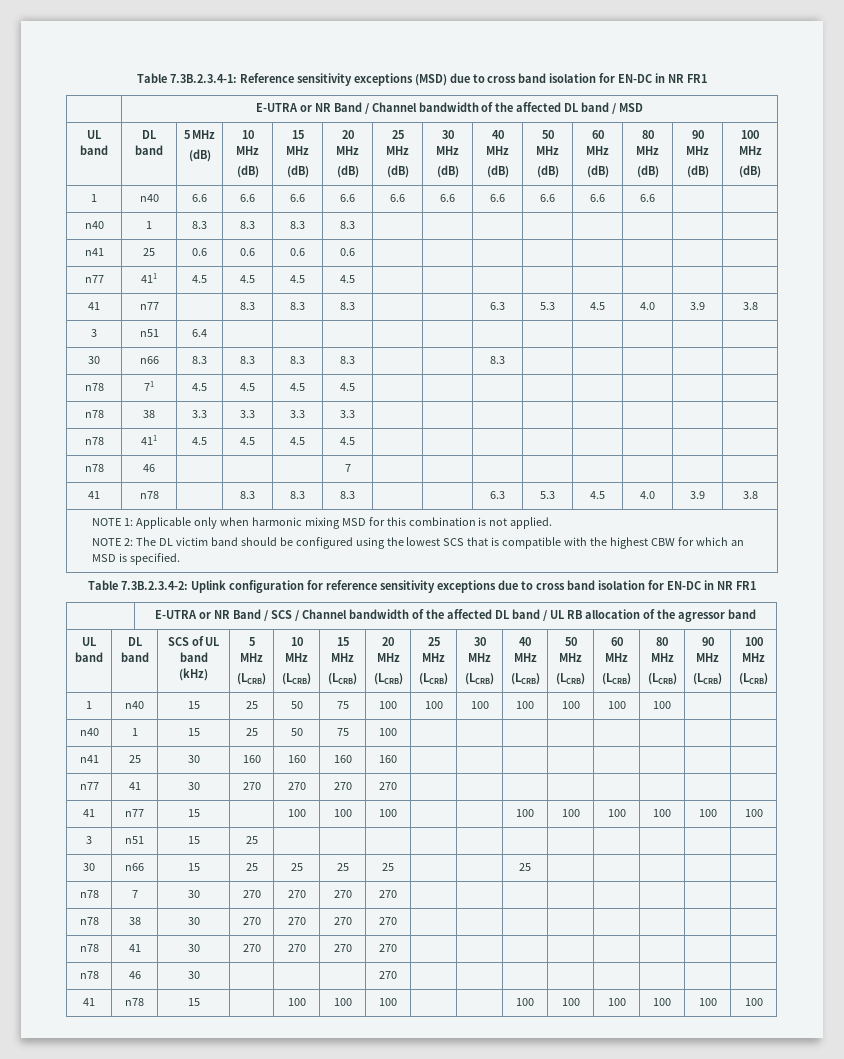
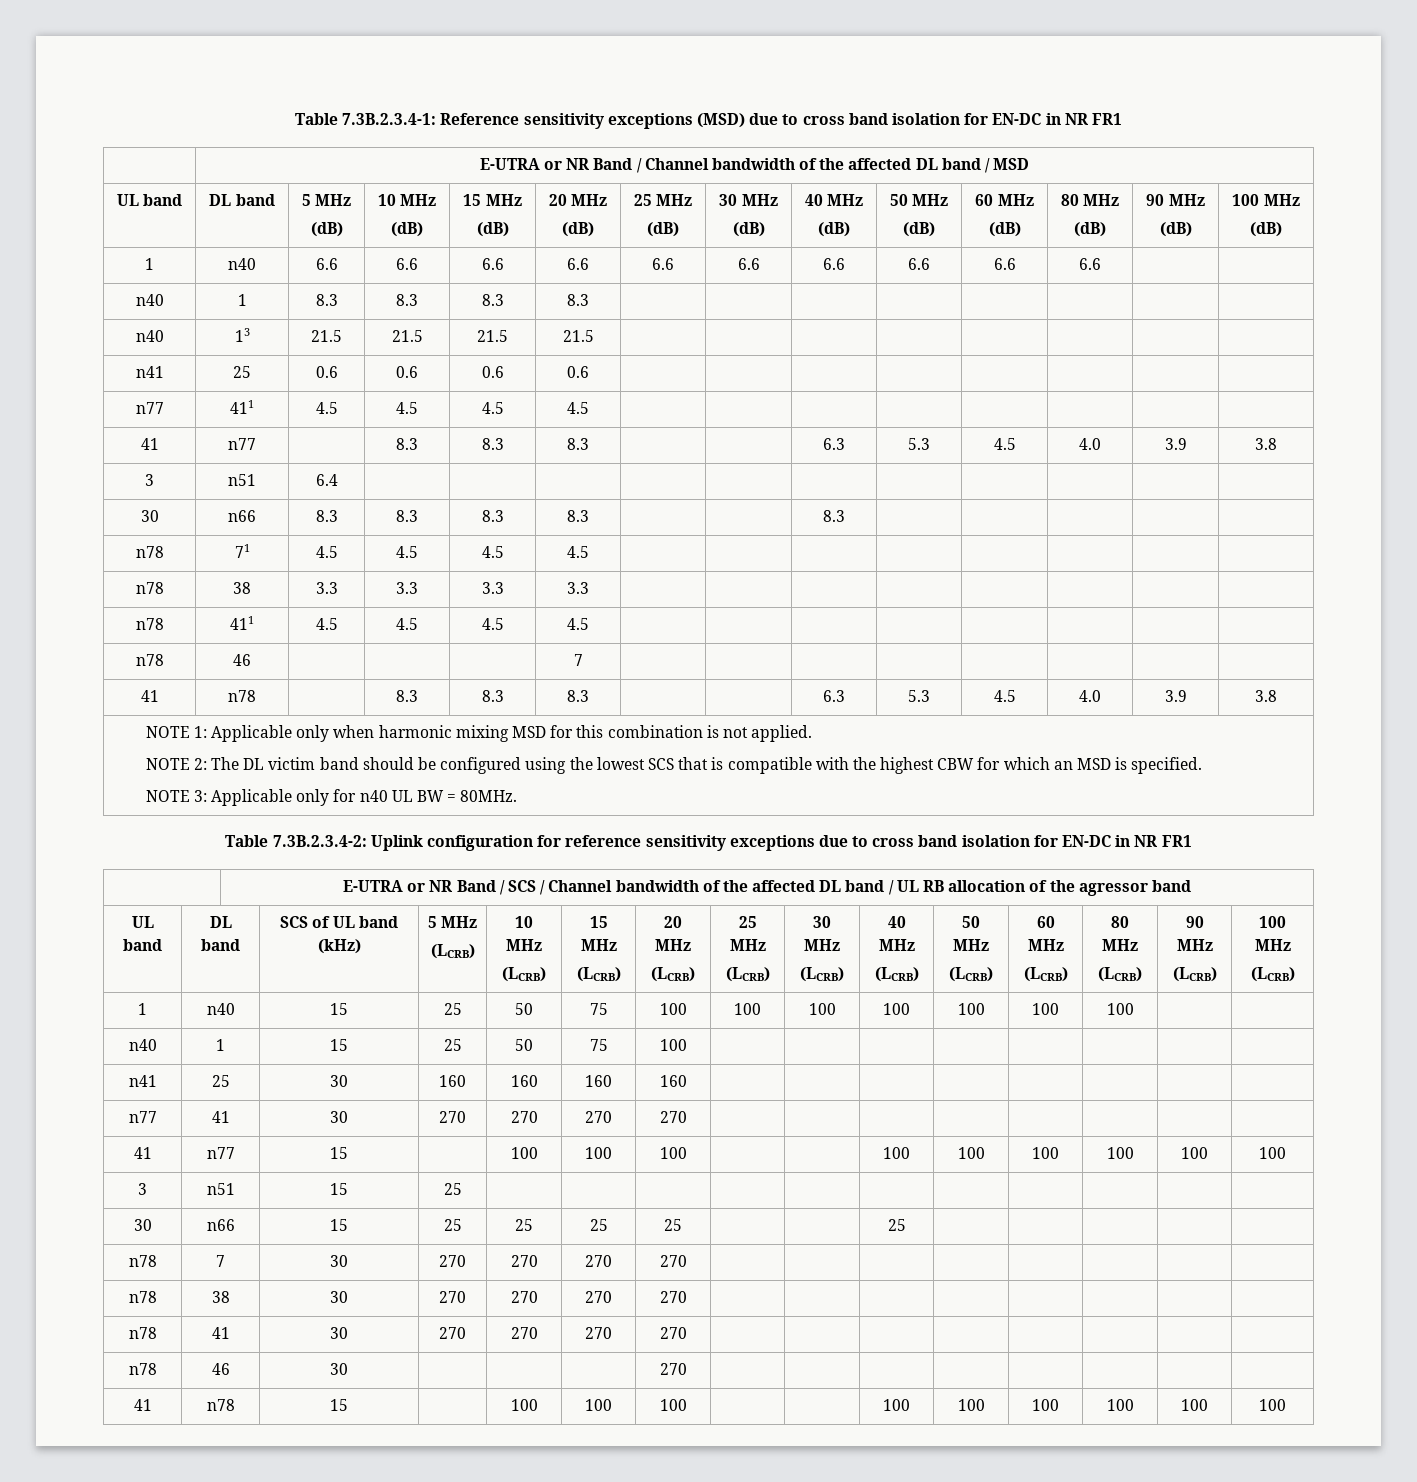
(355, 225) none -> [135,330,164,342] [234,328,250,342] [311,330,342,342] [391,330,423,342] [477,330,508,342] [562,330,594,342] // n40 | 13 | 21.5 | 21.5 | 21.5 | 21.5 | | | | | | | |
(180, 559) none -> [145,789,518,806] // NOTE 3: Applicable only for n40 UL BW = 80MHz.

